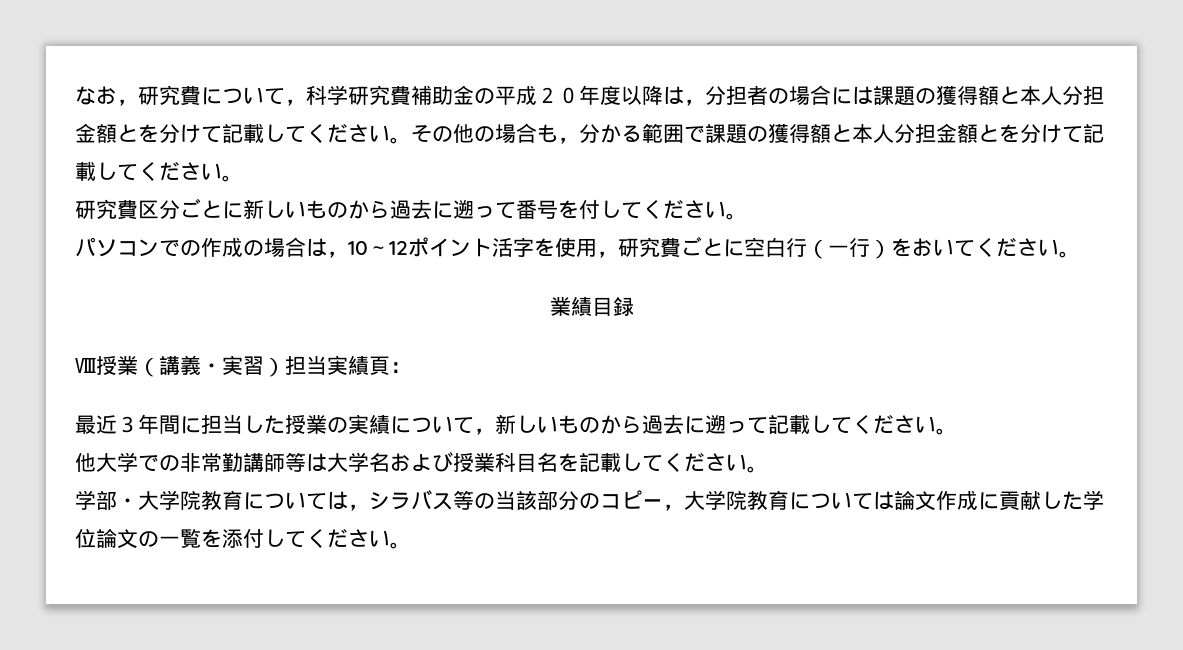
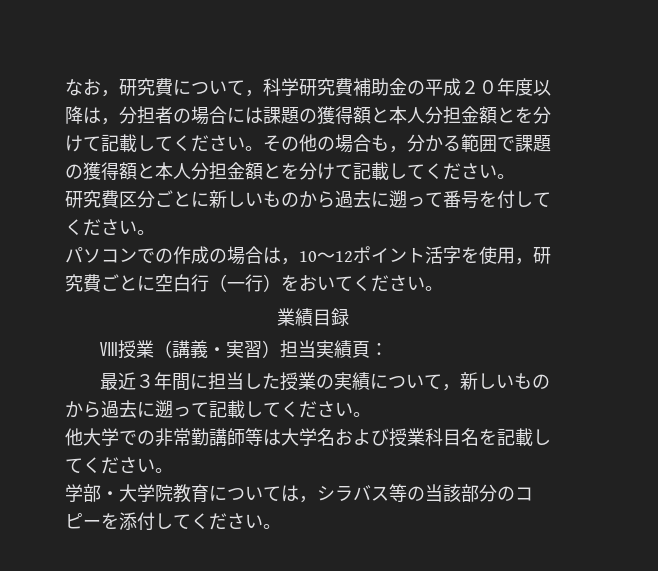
[663,490,1104,511] [75,528,201,549] ，大学院教育については論文作成に貢献した学位論文の一覧 -> (101, 523) none

